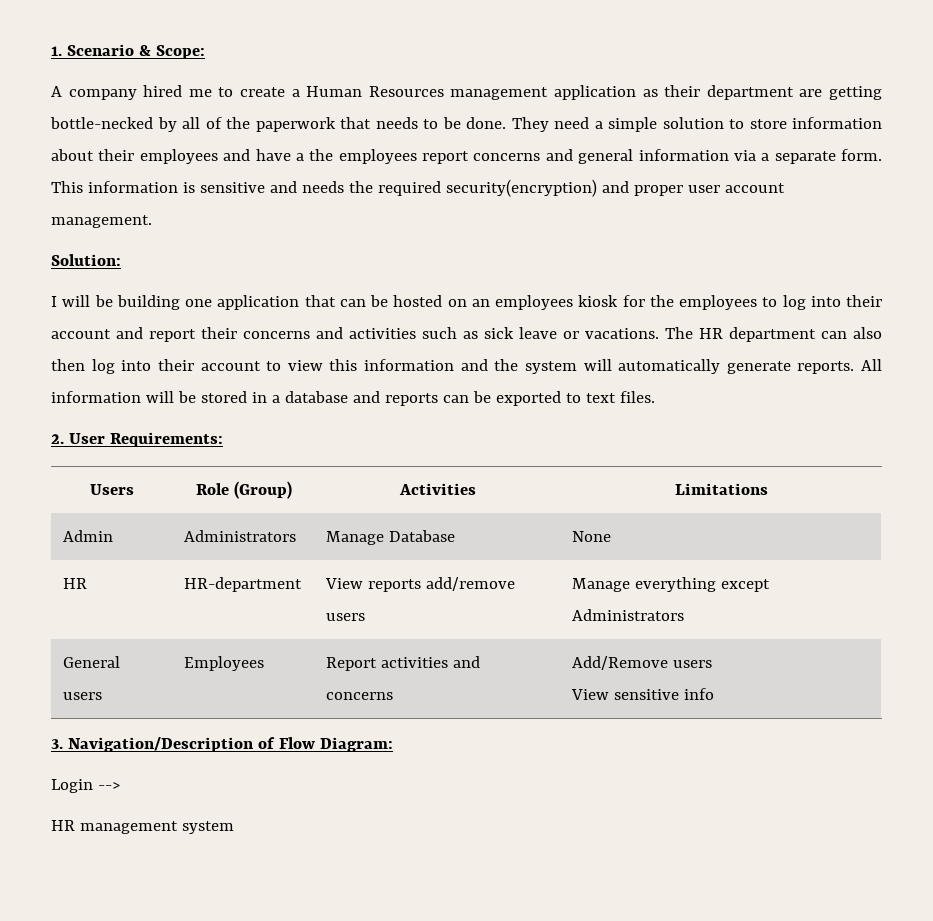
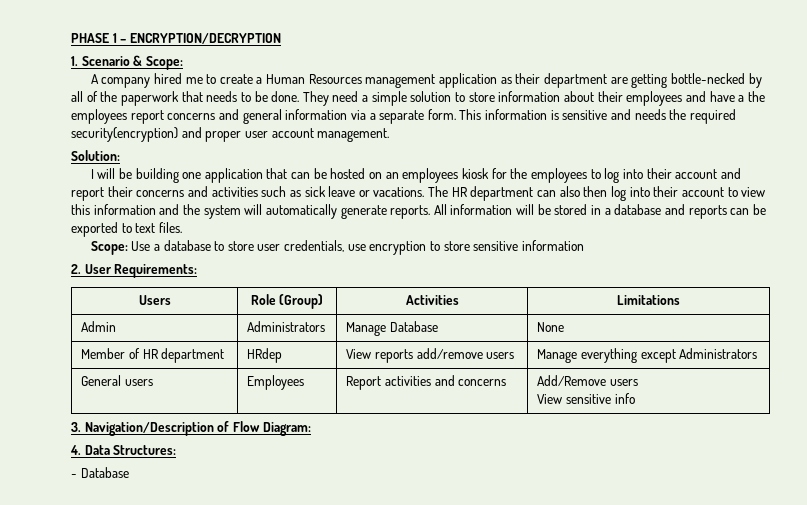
(51, 51) none -> [71,33,281,44] PHASE 1 – ENCRYPTION/DECRYPTION //
(655, 397) none -> [90,240,584,255] // Scope: Use a database to store user credentials, use encryption to store sensitive information
[62,578,87,589] [183,577,302,592] HR | HR-department -> [81,348,225,363] [247,348,283,363] Member of HR department | HRdep
[51,779,120,793] [51,820,234,834] Login --> // HR management system -> [70,445,177,455] [71,467,129,478] 4. Data Structures: // - Database

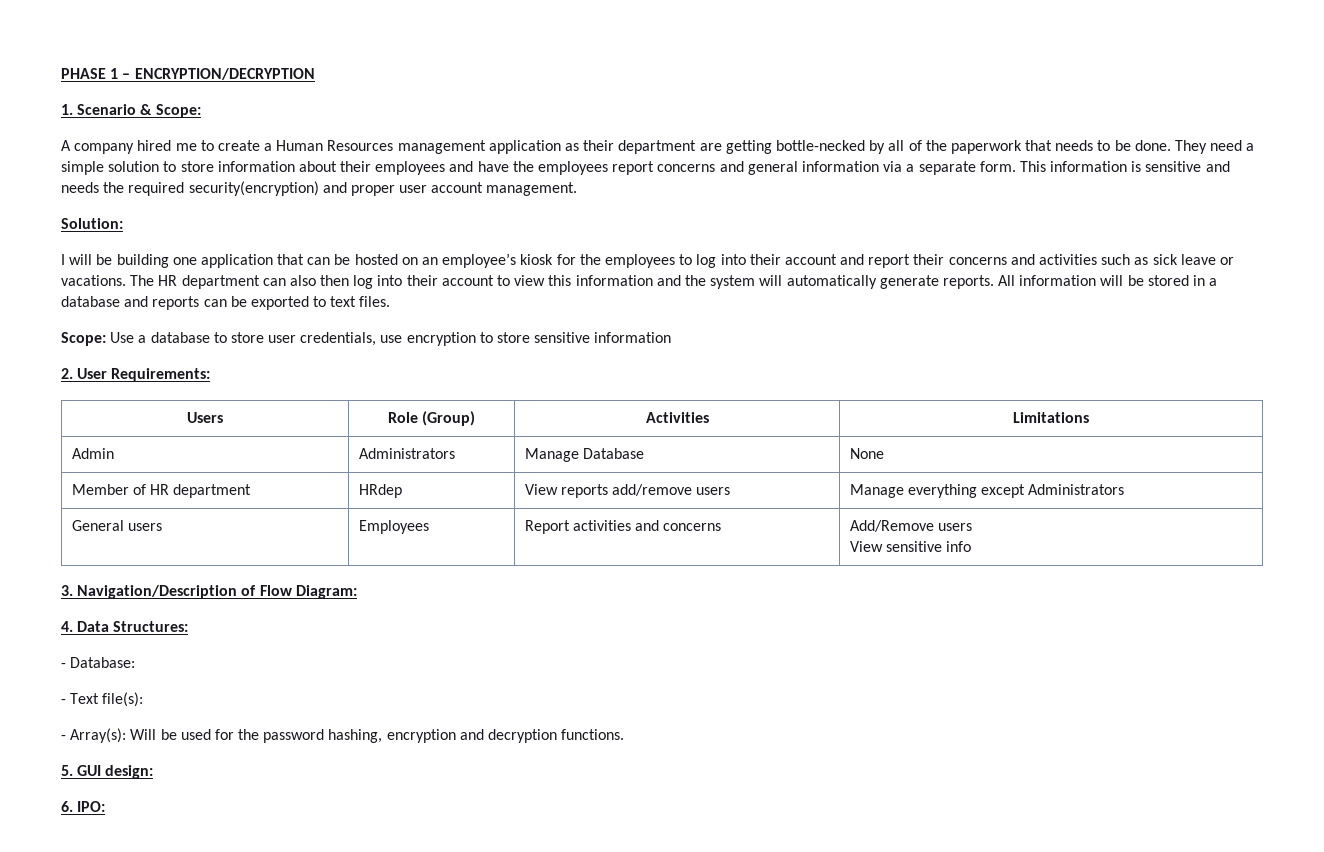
[738,95,745,102] a -> (509, 166) none
[402,168,459,183] employees -> [442,253,517,268] employee’s
[80,467,129,478] Database -> [70,657,136,668] [61,692,144,707] [61,728,625,743] [61,765,154,779] [61,801,106,812] Database: // - Text file(s): // - Array(s): Will be used for the password hashing, encryption and decryption functions. // 5. GUI design: // 6. IPO:

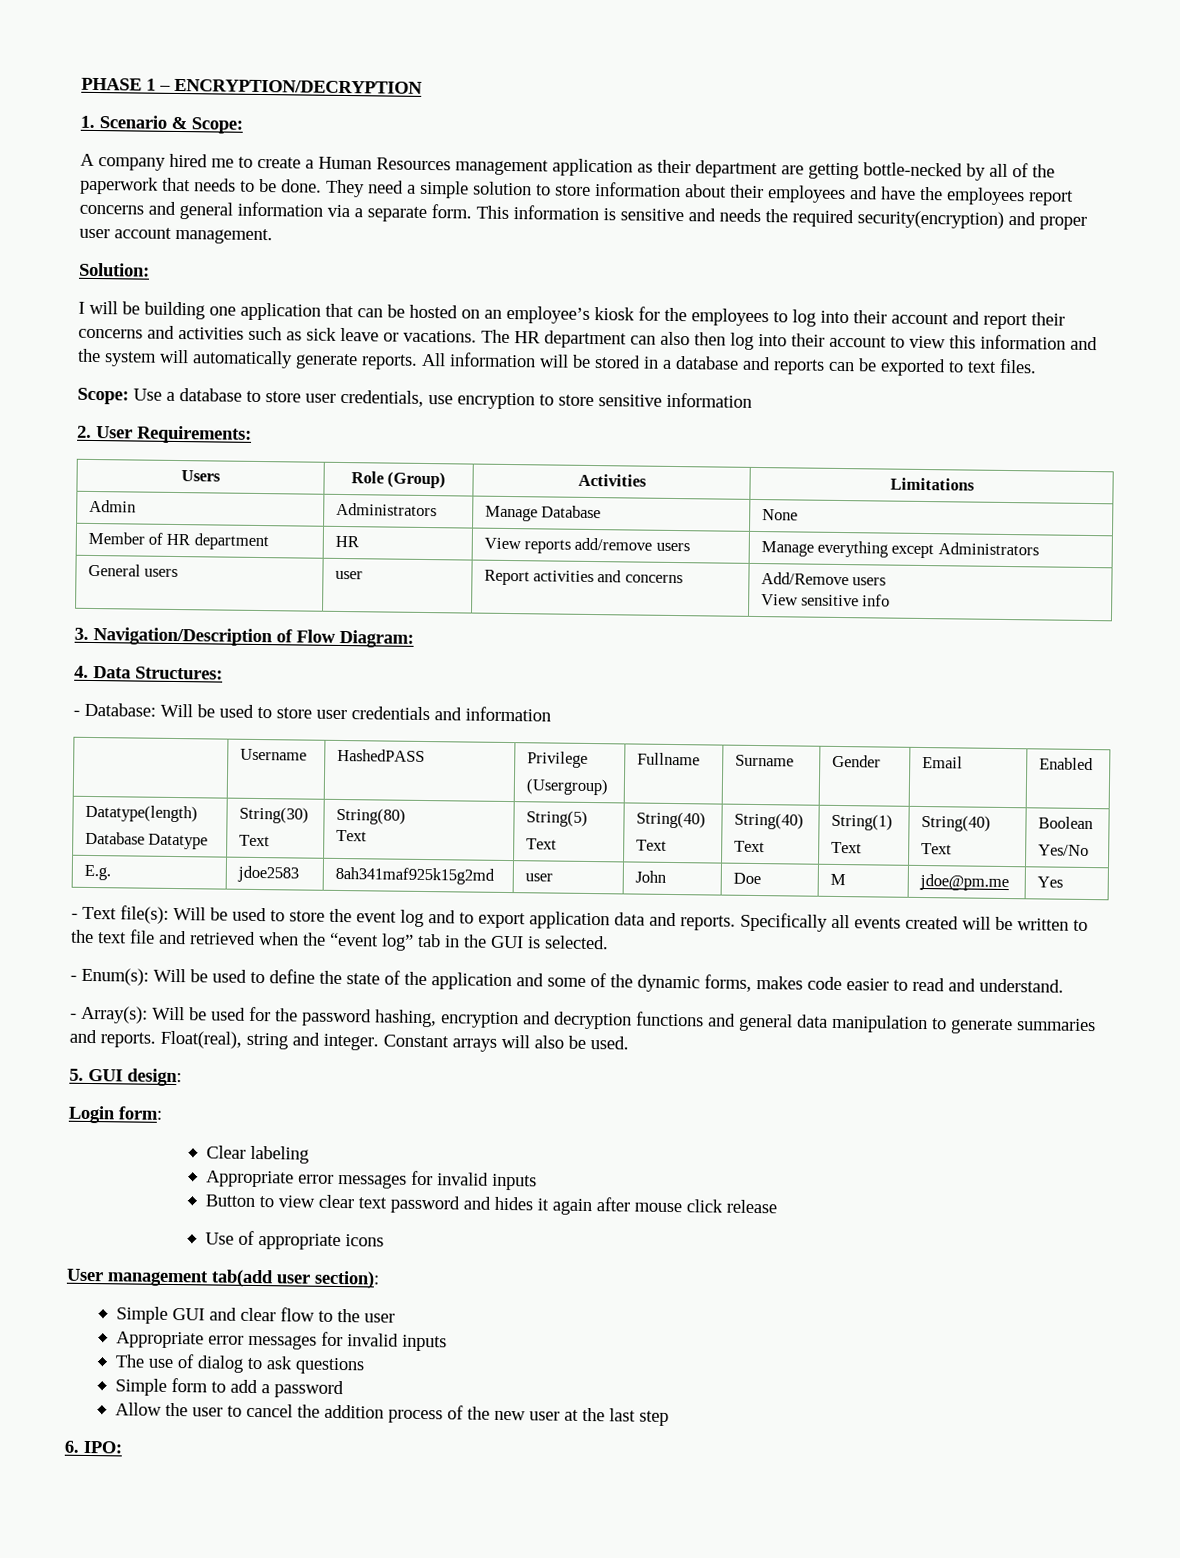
[358,484,402,498] HRdep -> [334,535,359,548] HR
[358,520,429,534] Employees -> [334,570,363,580] user
[61,692,144,707] // - Text file(s): -> [160,703,551,722] [239,748,307,761] [336,748,425,763] [526,751,588,768] [525,778,608,796] [636,752,700,766] [734,754,794,767] [831,754,881,768] [921,755,963,769] [1038,757,1094,771] [84,804,198,823] [84,831,209,850] [238,806,309,824] [238,834,270,847] [335,807,406,825] [335,829,367,842] [525,810,588,827] [525,838,557,850] [635,811,706,829] [635,839,667,851] [733,812,804,830] [733,840,765,853] [830,813,893,831] [830,841,862,854] [920,814,991,832] [920,842,952,855] [1037,816,1093,830] [1037,844,1089,857] [83,864,111,881] [236,865,299,883] [334,866,495,885] [524,873,553,882] [634,870,666,883] [732,872,761,885] [829,873,846,886] [918,873,1009,892] [1036,876,1063,888] [71,905,1088,932] [70,929,609,951] [70,967,1064,993] Will be used to store user credentials and information // | Username | HashedPASS | Privilege // (Usergroup) | Fullname | Surname | Gender | Email | Enabled // Datatype(length) // Database Datatype | String(30) // Text | String(80) // Text | String(5) // Text | String(40) // Text | String(40) // Text | String(1) // Text | String(40) // Text | Boolean // Yes/No // E.g. | jdoe2583 | 8ah341maf925k15g2md | user | John | Doe | M | jdoe@pm.me | Yes // - Text file(s): Will be used to store the event log and to export application data and reports. Specifically all events created will be written to the text file and retrieved when the “event log” tab in the GUI is selected. // - Enum(s): Will be used to define the state of the application and some of the dynamic forms, makes code easier to read and understand.
[561,729,625,740] [61,765,154,779] functions. // 5. GUI design: -> [636,1011,1096,1035] [69,1029,629,1052] [69,1068,182,1087] [68,1105,163,1124] [205,1145,309,1164] [205,1170,537,1191] [204,1194,777,1216] [204,1230,384,1251] [66,1268,380,1289] [115,1306,395,1324] [115,1331,447,1352] [114,1354,365,1375] [114,1377,344,1399] [114,1402,669,1426] functions and general data manipulation to generate summaries and reports. Float(real), string and integer. Constant arrays will also be used. // 5. GUI design: // Login form: // Clear labeling // Appropriate error messages for invalid inputs // Button to view clear text password and hides it again after mouse click release // Use of appropriate icons // User management tab(add user section): // Simple GUI and clear flow to the user // Appropriate error messages for invalid inputs // The use of dialog to ask questions // Simple form to add a password // Allow the user to cancel the addition process of the new user at the last step

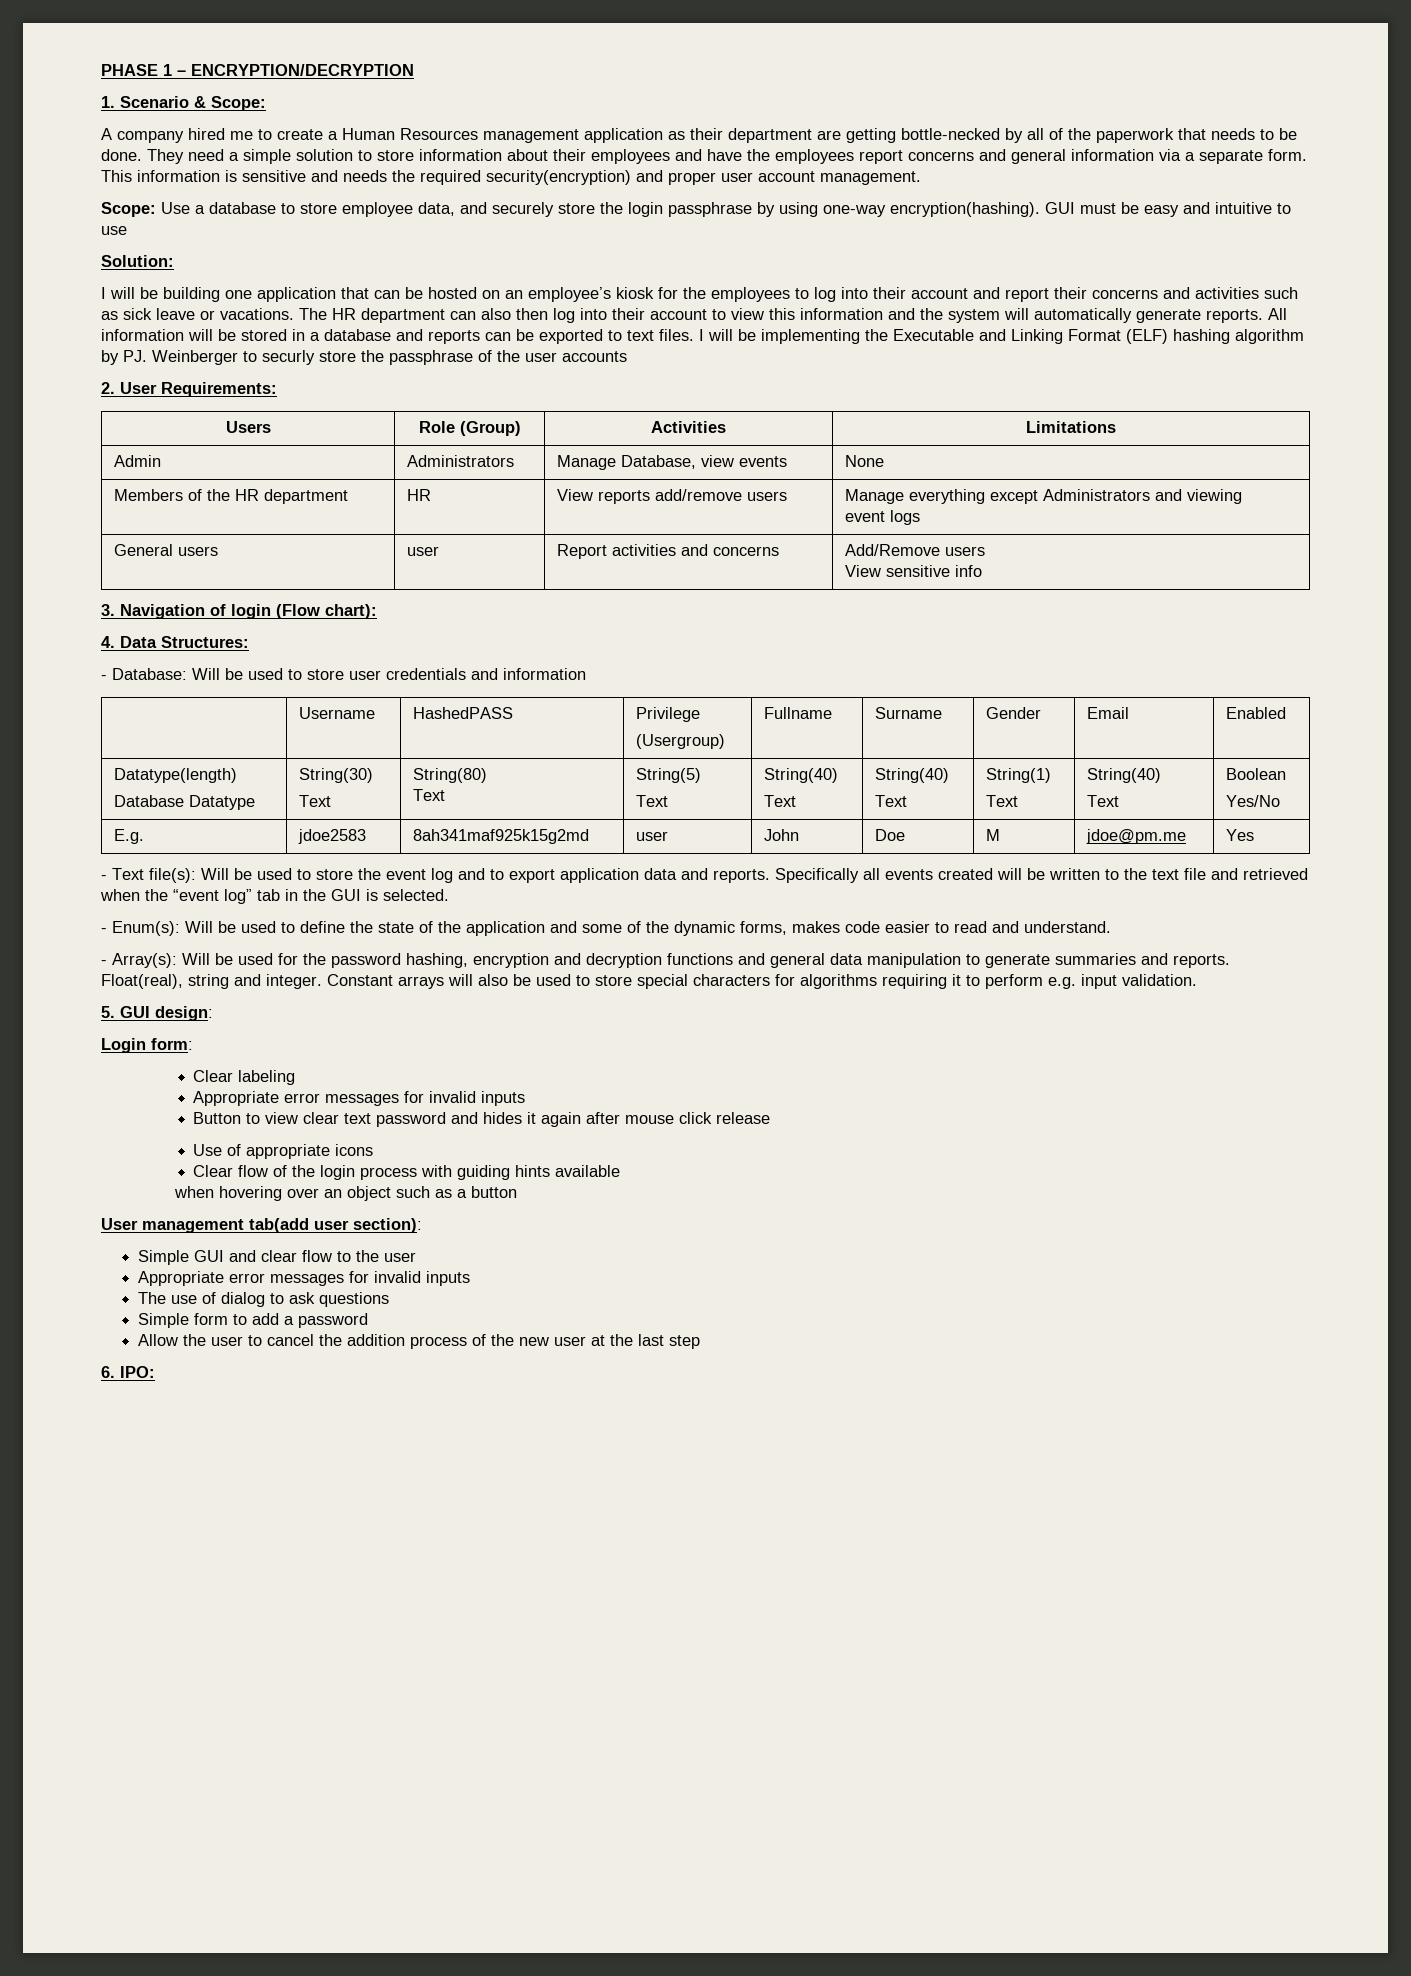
(273, 236) none -> [101,202,1291,217] [101,226,127,235] // Scope: Use a database to store employee data, and securely store the login passphrase by using one-way encryption(hashing). GUI must be easy and intuitive to use
[77,387,752,410] // Scope: Use a database to store user credentials, use encryption to store sensitive information -> [699,329,1304,344] [101,350,627,365] I will be implementing the Executable and Linking Format (ELF) hashing algorithm by PJ. Weinberger to securly store the passphrase of the user accounts
[541,505,602,519] [761,509,798,521] [87,531,164,545] Database | None // Member of -> [620,455,787,469] [844,455,884,467] [113,489,230,501] Database, view events | None // Members of the
(1039, 549) none -> [1154,489,1242,504] [844,510,920,525] and viewing // event logs
[93,627,414,648] Navigation/Description of Flow Diagram: -> [120,604,377,619] Navigation of login (Flow chart):
[590,1036,629,1050] used. -> [536,974,1197,989] used to store special characters for algorithms requiring it to perform e.g. input validation.
(384, 1240) none -> [193,1165,621,1180] [174,1186,518,1201] // Clear flow of the login process with guiding hints available // when hovering over an object such as a button

